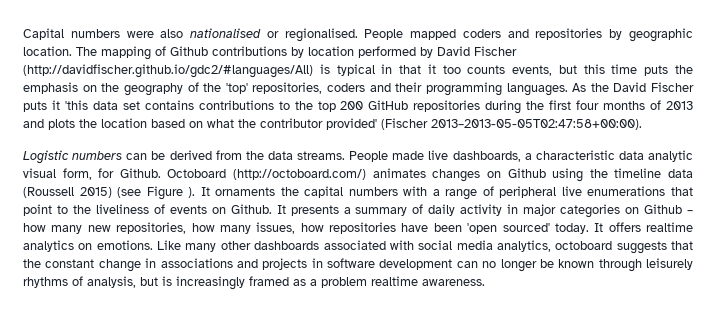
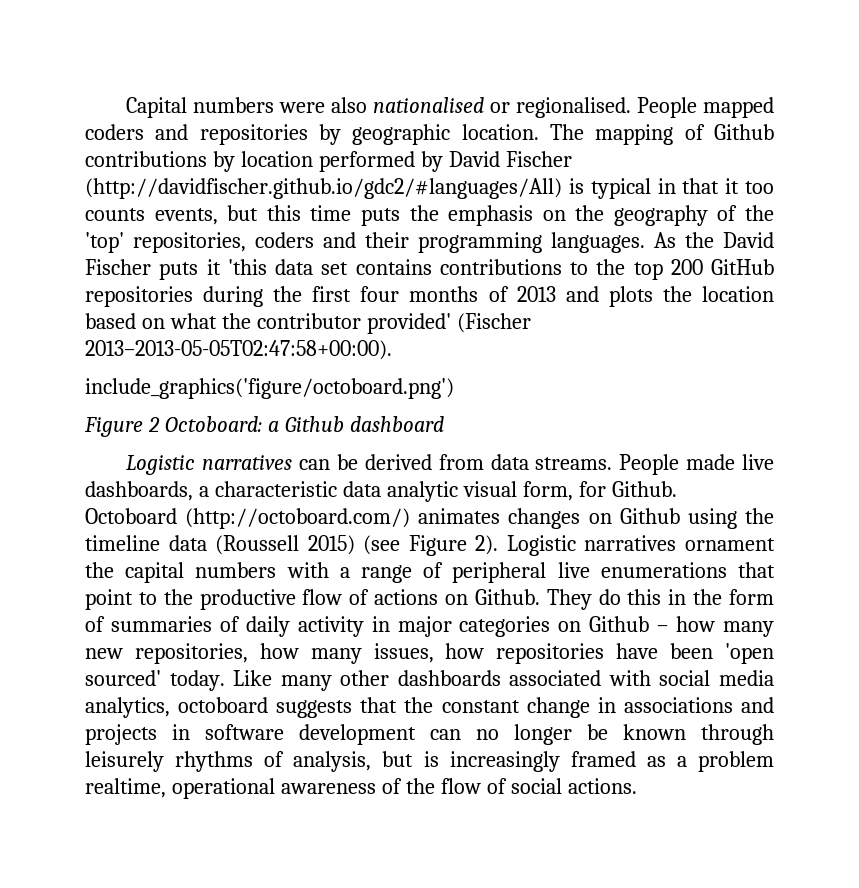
[23,150,123,164] // Logistic numbers -> [85,378,454,399] [84,416,444,437] [126,455,293,475] // include_graphics('figure/octoboard.png') // Figure 2 Octoboard: a Github dashboard // Logistic narratives
[245,151,264,160] the -> (484, 462) none
[188,187,276,198] ). It ornaments -> [475,535,775,556] 2). Logistic narratives ornament
[95,204,408,216] liveliness of events on Github. It presents a summary -> [199,589,774,610] [85,616,212,632] productive flow of actions on Github. They do this in the form of summaries
[594,222,693,232] [23,240,153,252] It offers realtime analytics on emotions. -> (225, 680) none
[371,276,485,286] realtime awareness. -> [85,778,637,799] realtime, operational awareness of the flow of social actions.

